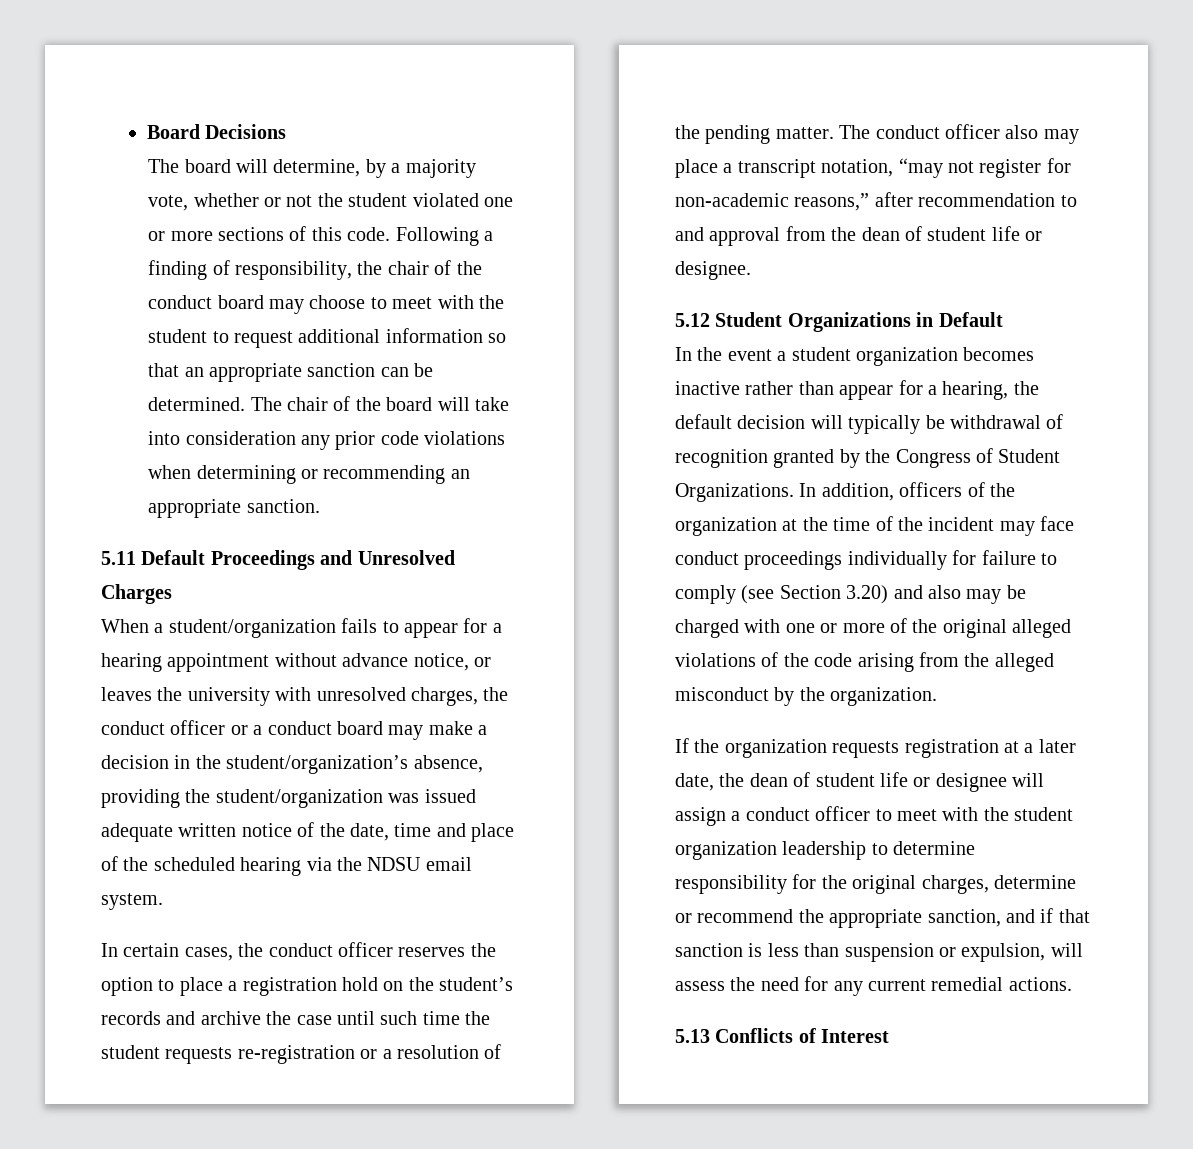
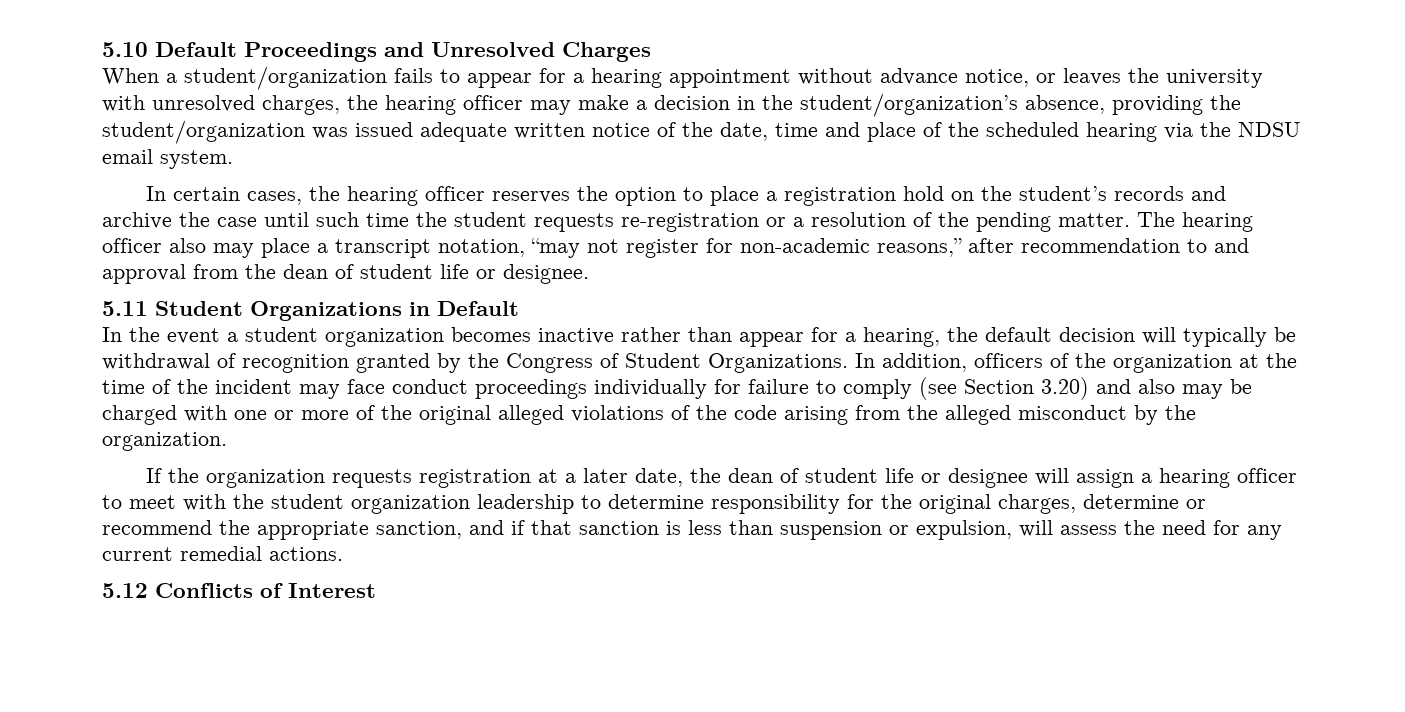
[146,124,286,139] [148,159,476,178] [148,193,513,211] [148,226,493,246] [148,260,482,280] [148,295,504,314] [148,328,507,348] [148,363,434,382] [148,396,509,411] [148,431,506,450] [148,465,470,484] [148,499,320,518] [101,551,136,565] Board Decisions // The board will determine, by a majority vote, whether or not the student violated one or more sections of this code. Following a finding of responsibility, the chair of the conduct board may choose to meet with the student to request additional information so that an appropriate sanction can be determined. The chair of the board will take into consideration any prior code violations when determining or recommending an appropriate sanction. // 5.11 -> [102,42,148,57] 5.10
[101,720,383,735] conduct officer or a conduct board -> [385,95,523,115] hearing officer
[268,943,333,957] conduct -> [347,186,419,206] hearing
[875,125,940,139] conduct -> [1182,212,1253,232] hearing
[675,313,710,327] 5.12 -> [102,301,148,316] 5.11
[745,807,810,821] conduct -> [1159,468,1231,488] hearing
[675,1029,710,1043] 5.13 -> [102,583,148,598] 5.12

